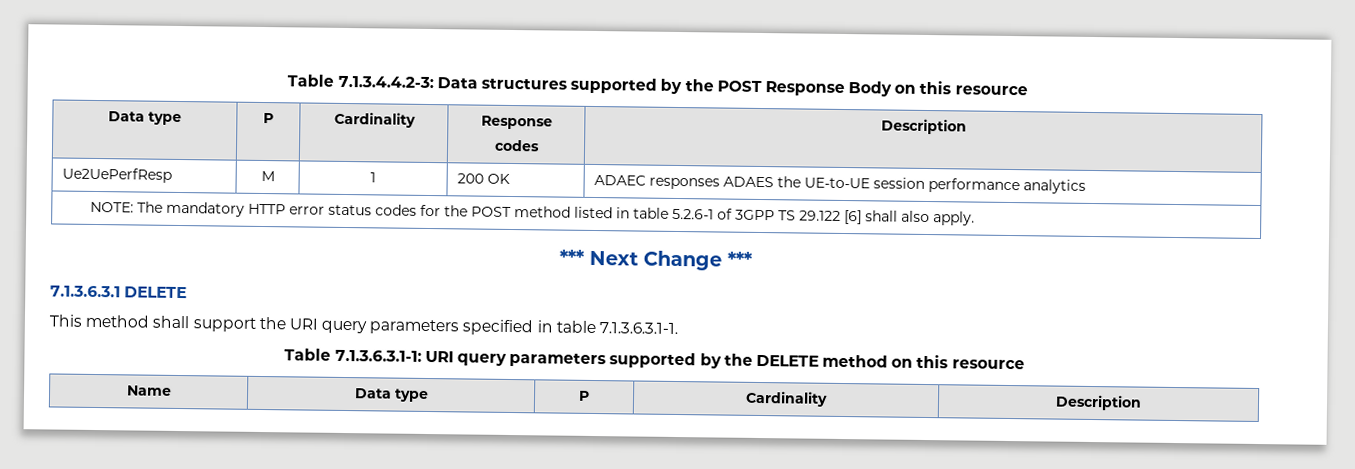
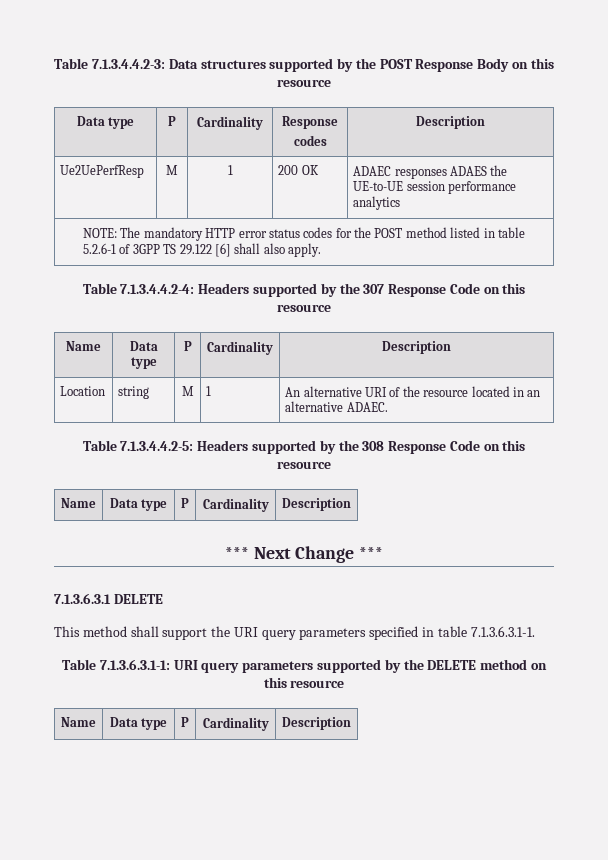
(975, 218) none -> [82,283,526,297] [277,304,331,312] [66,341,101,351] [129,341,158,351] [130,357,157,369] [183,341,192,351] [207,341,273,355] [381,341,451,354] [60,386,106,396] [118,386,150,399] [181,386,194,396] [206,386,212,396] [285,386,541,397] [285,401,388,412] [82,440,526,454] [277,461,331,469] [61,498,96,508] [109,498,168,511] [181,498,189,508] [202,498,269,512] [282,498,351,511] // Table 7.1.3.4.4.2-4: Headers supported by the 307 Response Code on this resource // Name | Data type | P | Cardinality | Description // Location | string | M | 1 | An alternative URI of the resource located in an alternative ADAEC. // Table 7.1.3.4.4.2-5: Headers supported by the 308 Response Code on this resource // Name | Data type | P | Cardinality | Description

